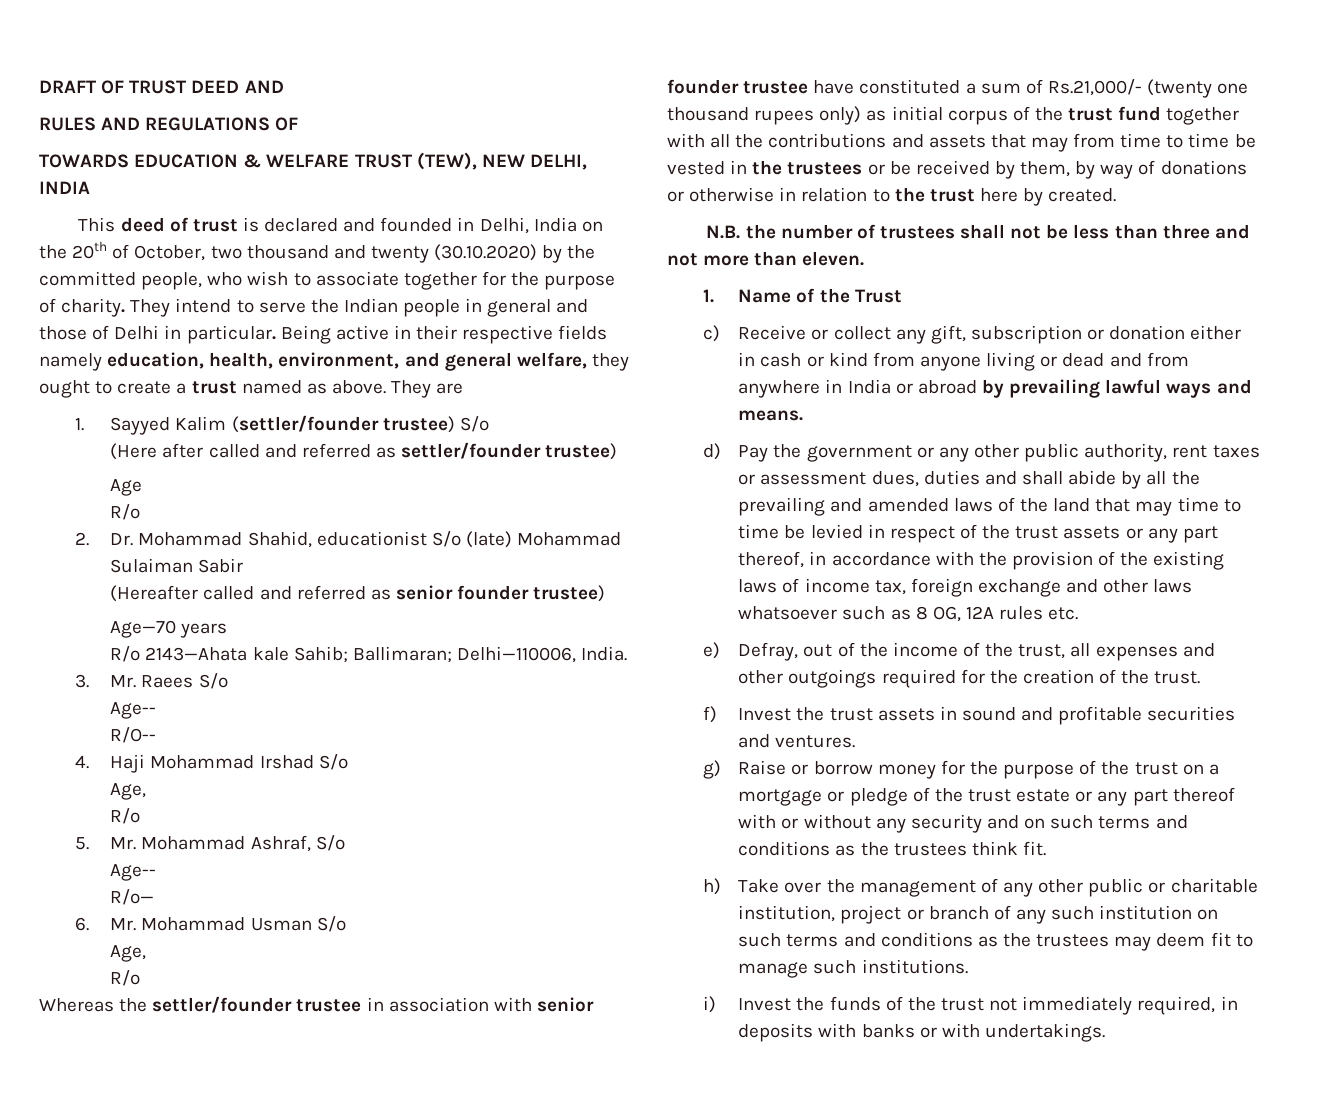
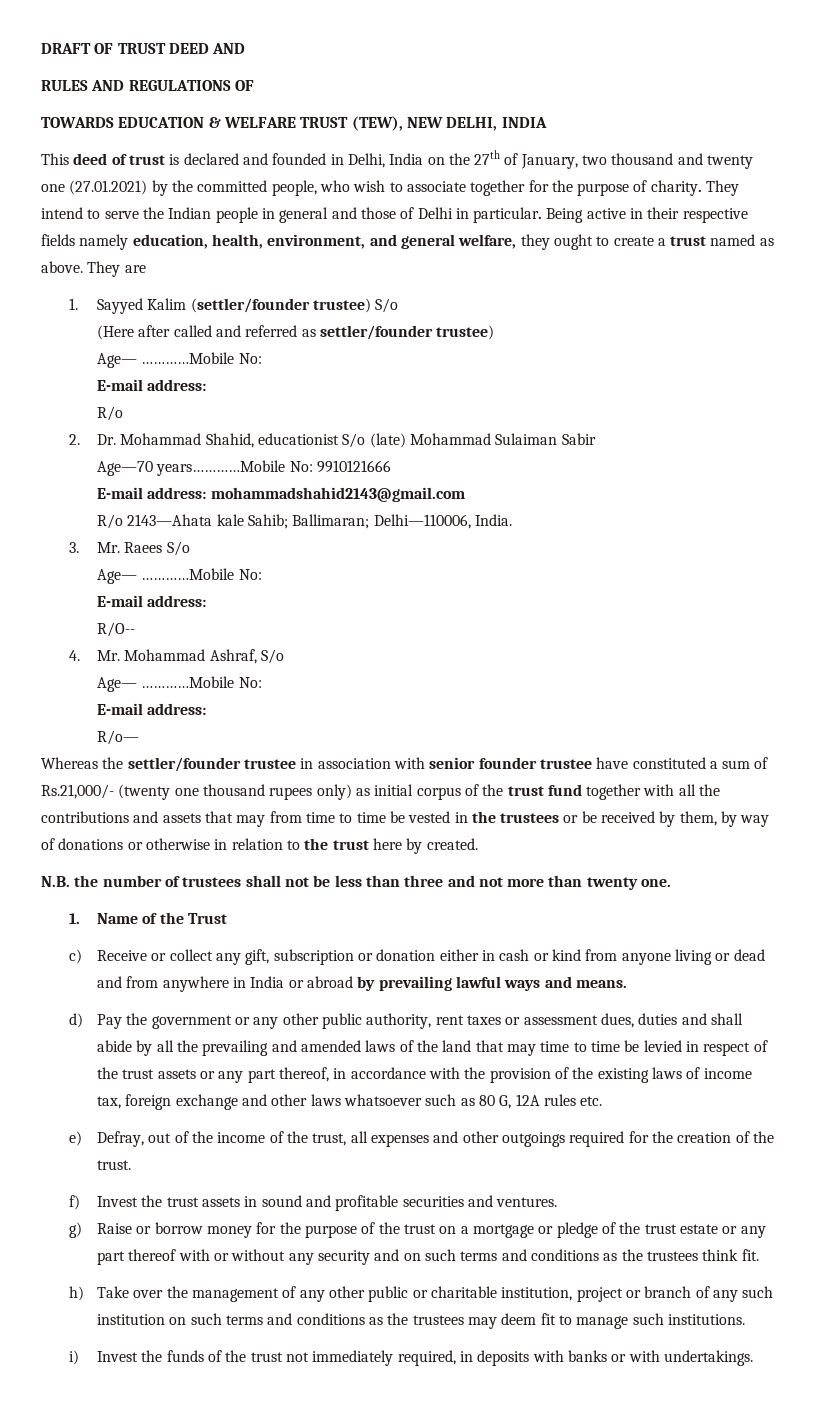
[72,241,206,261] 20th of October, -> [474,150,578,169] 27th of January,
[434,244,538,261] (30.10.2020) -> [41,180,148,195] one (27.01.2021)
[110,479,143,496] Age -> [97,352,262,368] [97,379,207,391] Age— …………Mobile No: // E-mail address:
[110,585,606,602] [110,620,228,638] (Hereafter called and referred as senior founder trustee) // Age—70 years -> [97,460,392,476] [97,487,465,502] Age—70 years…………Mobile No: 9910121666 // E-mail address: mohammadshahid2143@gmail.com
[110,702,157,719] [110,727,157,743] [74,754,348,773] [110,783,147,800] [110,808,141,824] [74,835,345,852] [110,864,157,881] [110,889,155,905] [74,916,346,932] [110,945,147,962] [110,970,141,986] Age-- // R/O-- // 4. Haji Mohammad Irshad S/o // Age, // R/o // 5. Mr. Mohammad Ashraf, S/o // Age-- // R/o— // 6. Mr. Mohammad Usman S/o // Age, // R/o -> [97,568,262,584] [97,595,207,607] [97,622,136,637] [69,649,285,664] [97,676,262,692] [97,703,207,715] [97,730,140,745] Age— …………Mobile No: // E-mail address: // R/O-- // 4. Mr. Mohammad Ashraf, S/o // Age— …………Mobile No: // E-mail address: // R/o—
[802,251,865,266] eleven. -> [586,877,672,890] twenty one.
[915,606,961,622] 8 OG, -> [479,1095,512,1109] 80 G,

